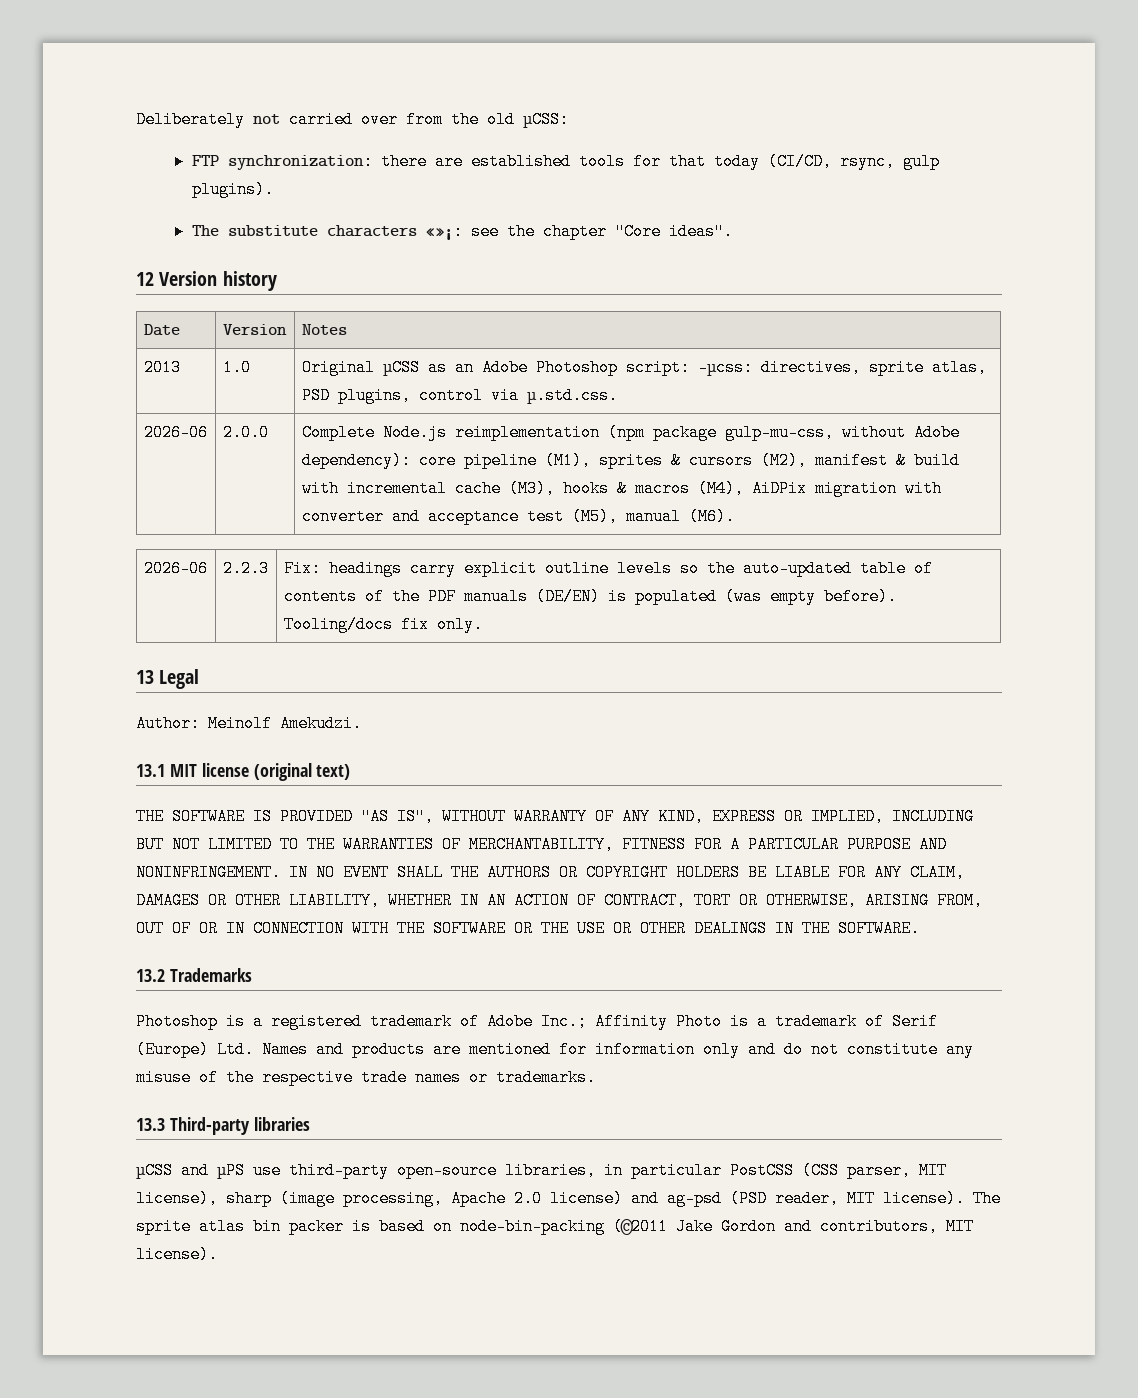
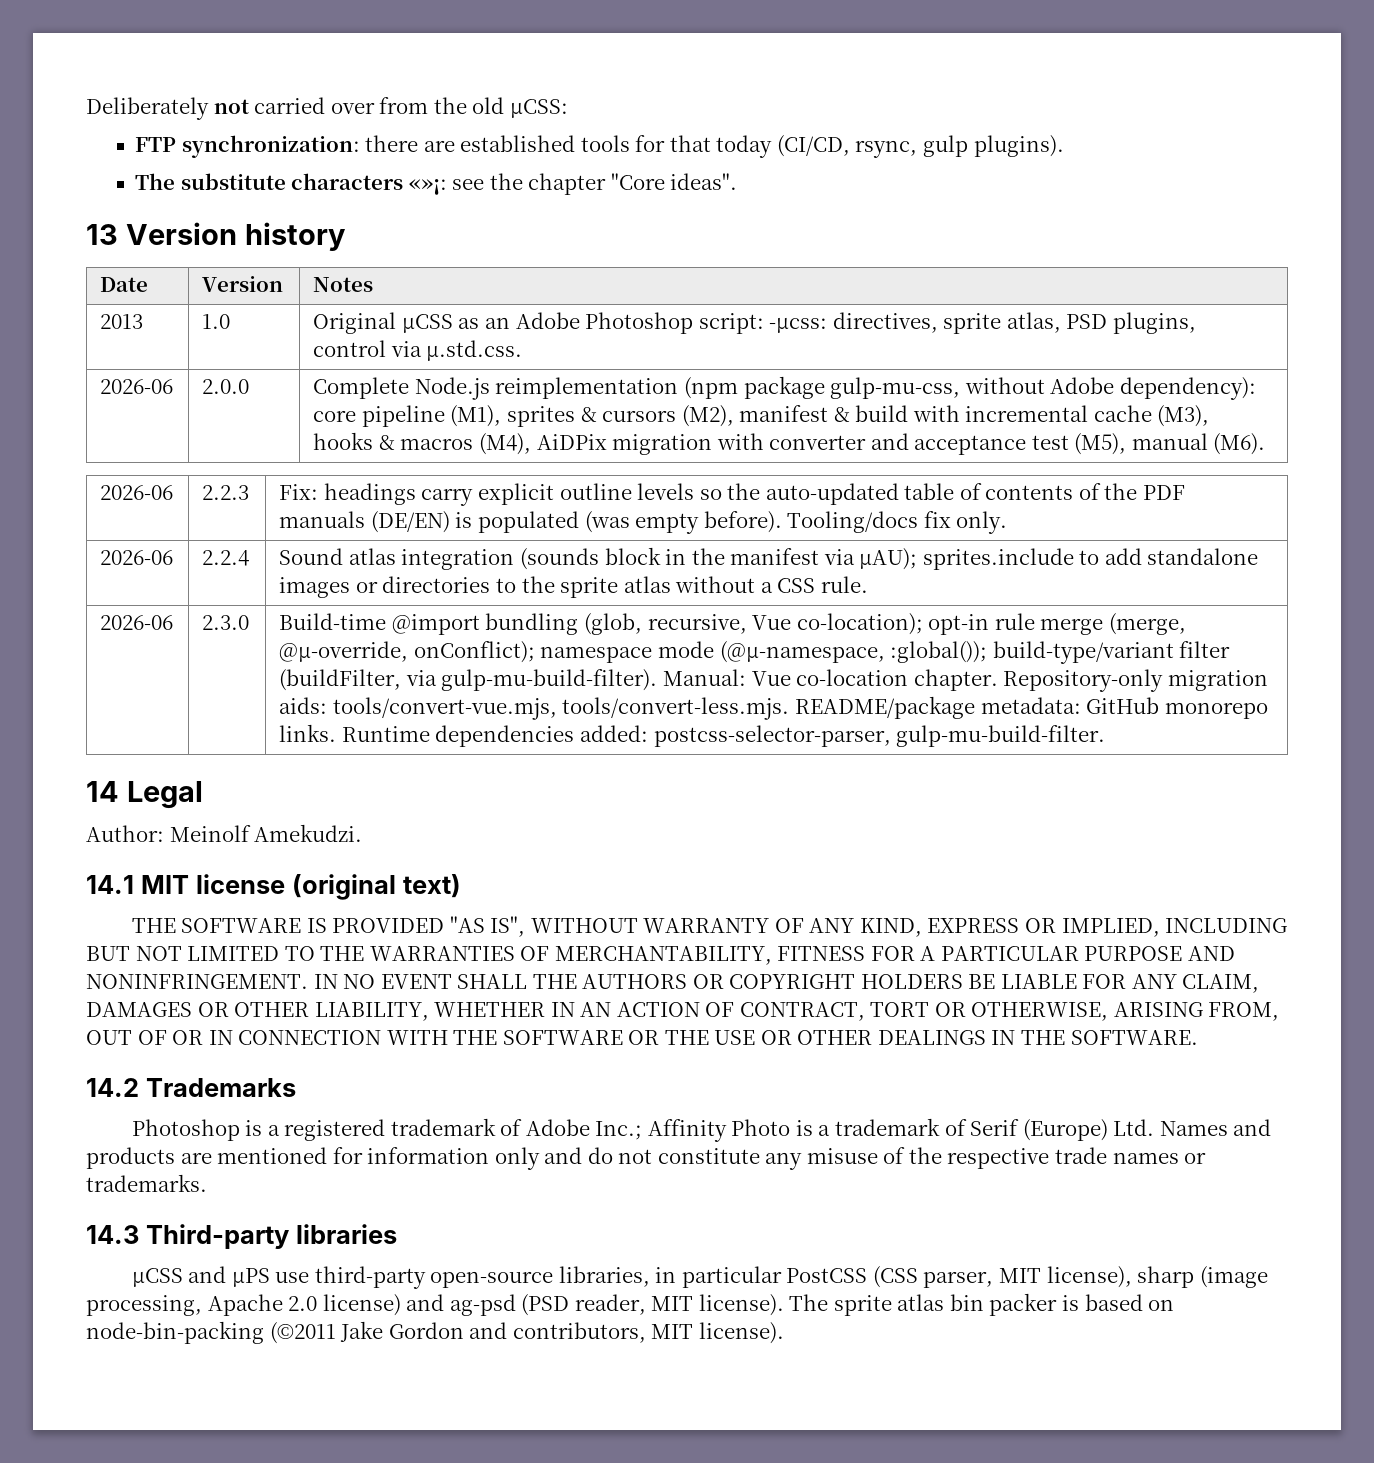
[136,272,154,286] 12 -> [86,224,118,245] 13
[136,670,154,684] // 13 -> [100,550,174,565] [202,550,250,566] [279,547,1259,570] [279,576,868,598] [100,615,174,630] [202,615,250,630] [279,613,1186,635] [279,641,1231,664] [279,669,1268,692] [279,696,1268,720] [279,724,1106,747] [86,781,119,802] // 2026-06 | 2.2.4 | Sound atlas integration (sounds block in the manifest via µAU); sprites.include to add standalone images or directories to the sprite atlas without a CSS rule. // 2026-06 | 2.3.0 | Build-time @import bundling (glob, recursive, Vue co-location); opt-in rule merge (merge, @µ-override, onConflict); namespace mode (@µ-namespace, :global()); build-type/variant filter (buildFilter, via gulp-mu-build-filter). Manual: Vue co-location chapter. Repository-only migration aids: tools/convert-vue.mjs, tools/convert-less.mjs. README/package metadata: GitHub monorepo links. Runtime dependencies added: postcss-selector-parser, gulp-mu-build-filter. // 14
[136,764,165,777] 13.1 -> [86,875,134,894] 14.1
[136,969,165,982] 13.2 -> [86,1078,139,1097] 14.2
[136,1118,165,1131] 13.3 -> [86,1225,139,1244] 14.3

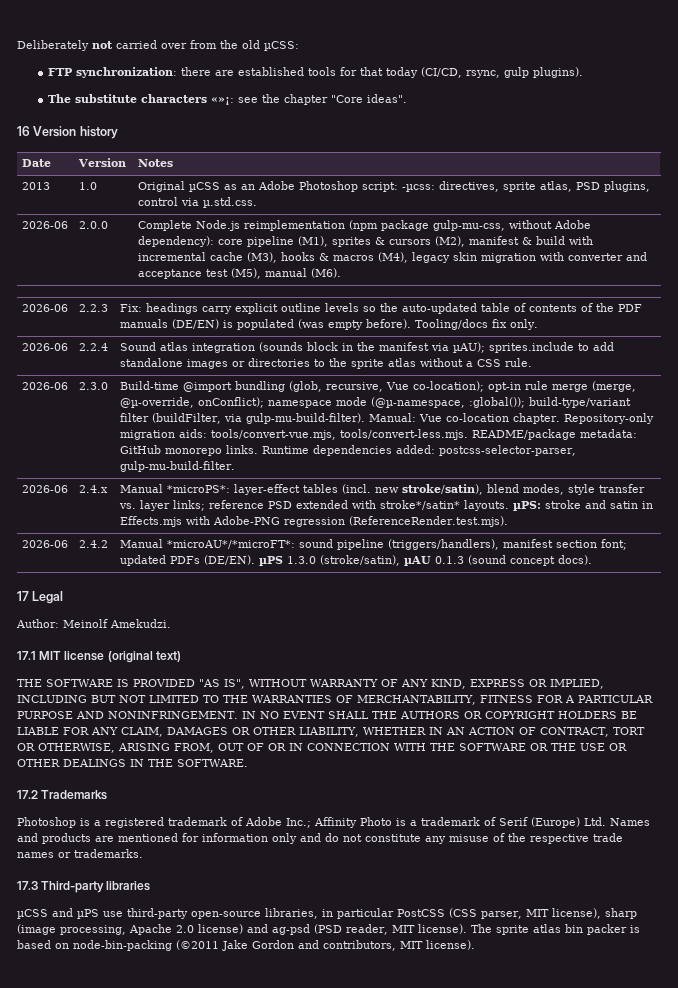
[86,224,118,245] 13 -> [17,126,30,136] 16
[536,434,607,450] AiDPix -> [412,252,478,263] legacy skin
[86,781,119,802] // 14 -> [22,485,69,493] [79,485,109,493] [120,484,646,495] [119,500,654,511] [120,516,509,527] [22,540,69,548] [79,540,109,548] [120,539,628,550] [120,555,593,566] [17,591,29,601] // 2026-06 | 2.4.x | Manual *microPS*: layer-effect tables (incl. new stroke/satin), blend modes, style transfer vs. layer links; reference PSD extended with stroke*/satin* layouts. µPS: stroke and satin in Effects.mjs with Adobe-PNG regression (ReferenceRender.test.mjs). // 2026-06 | 2.4.2 | Manual *microAU*/*microFT*: sound pipeline (triggers/handlers), manifest section font; updated PDFs (DE/EN). µPS 1.3.0 (stroke/satin), µAU 0.1.3 (sound concept docs). // 17
[86,875,134,894] 14.1 -> [17,651,36,660] 17.1
[86,1078,139,1097] 14.2 -> [17,790,38,799] 17.2
[86,1225,139,1244] 14.3 -> [17,881,38,890] 17.3

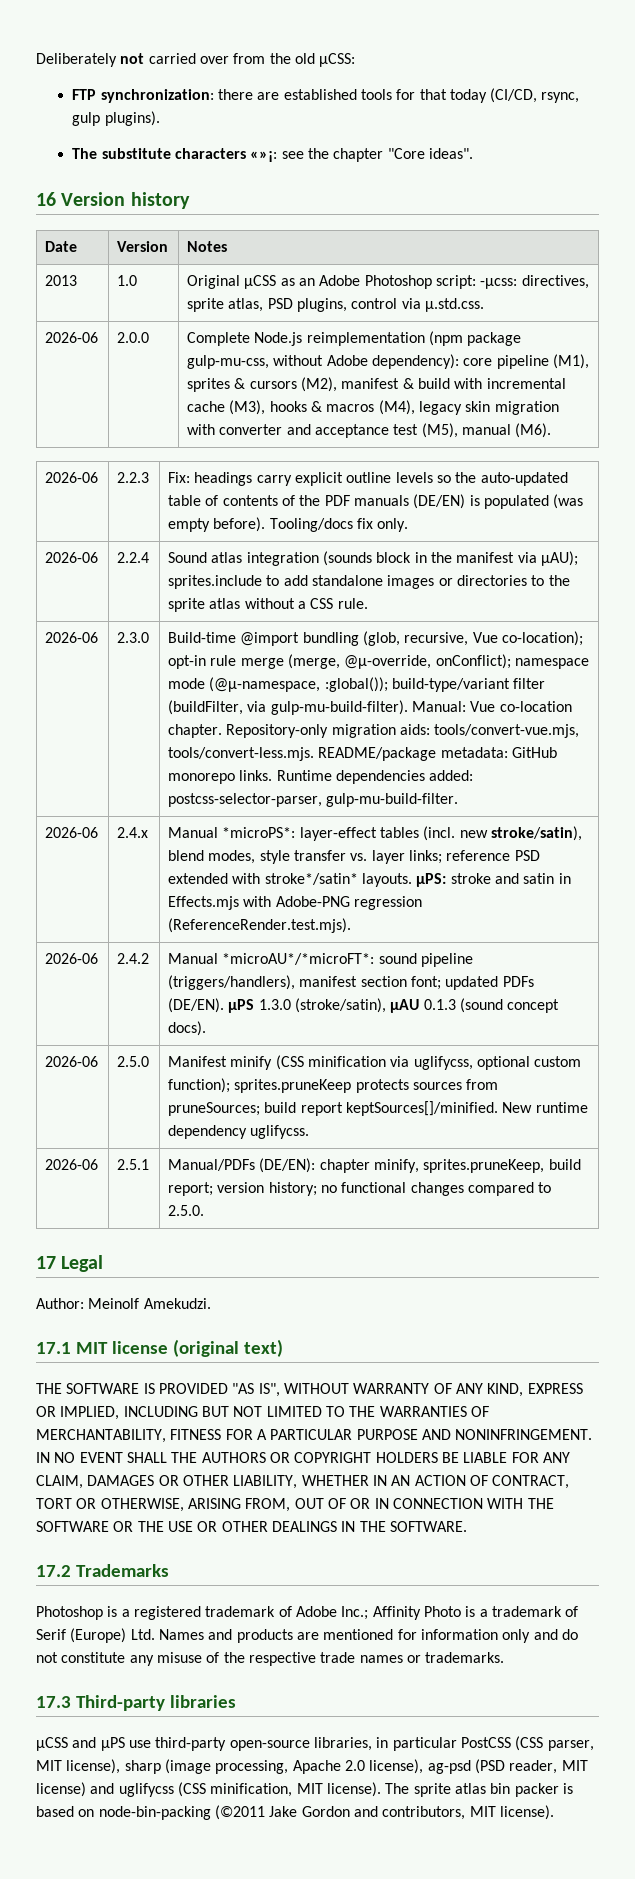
(593, 560) none -> [45,1056,99,1067] [117,1056,150,1067] [168,1055,582,1070] [168,1078,499,1093] [168,1101,588,1116] [168,1125,310,1139] [45,1159,99,1170] [117,1159,150,1170] [168,1158,581,1173] [168,1182,552,1196] [168,1205,205,1216] // 2026-06 | 2.5.0 | Manifest minify (CSS minification via uglifycss, optional custom function); sprites.pruneKeep protects sources from pruneSources; build report keptSources[]/minified. New runtime dependency uglifycss. // 2026-06 | 2.5.1 | Manual/PDFs (DE/EN): chapter minify, sprites.pruneKeep, build report; version history; no functional changes compared to 2.5.0.
[198,924,268,934] license) and -> [369,1759,424,1774] license),
(415, 929) none -> [36,1782,323,1797] license) and uglifycss (CSS minification, MIT

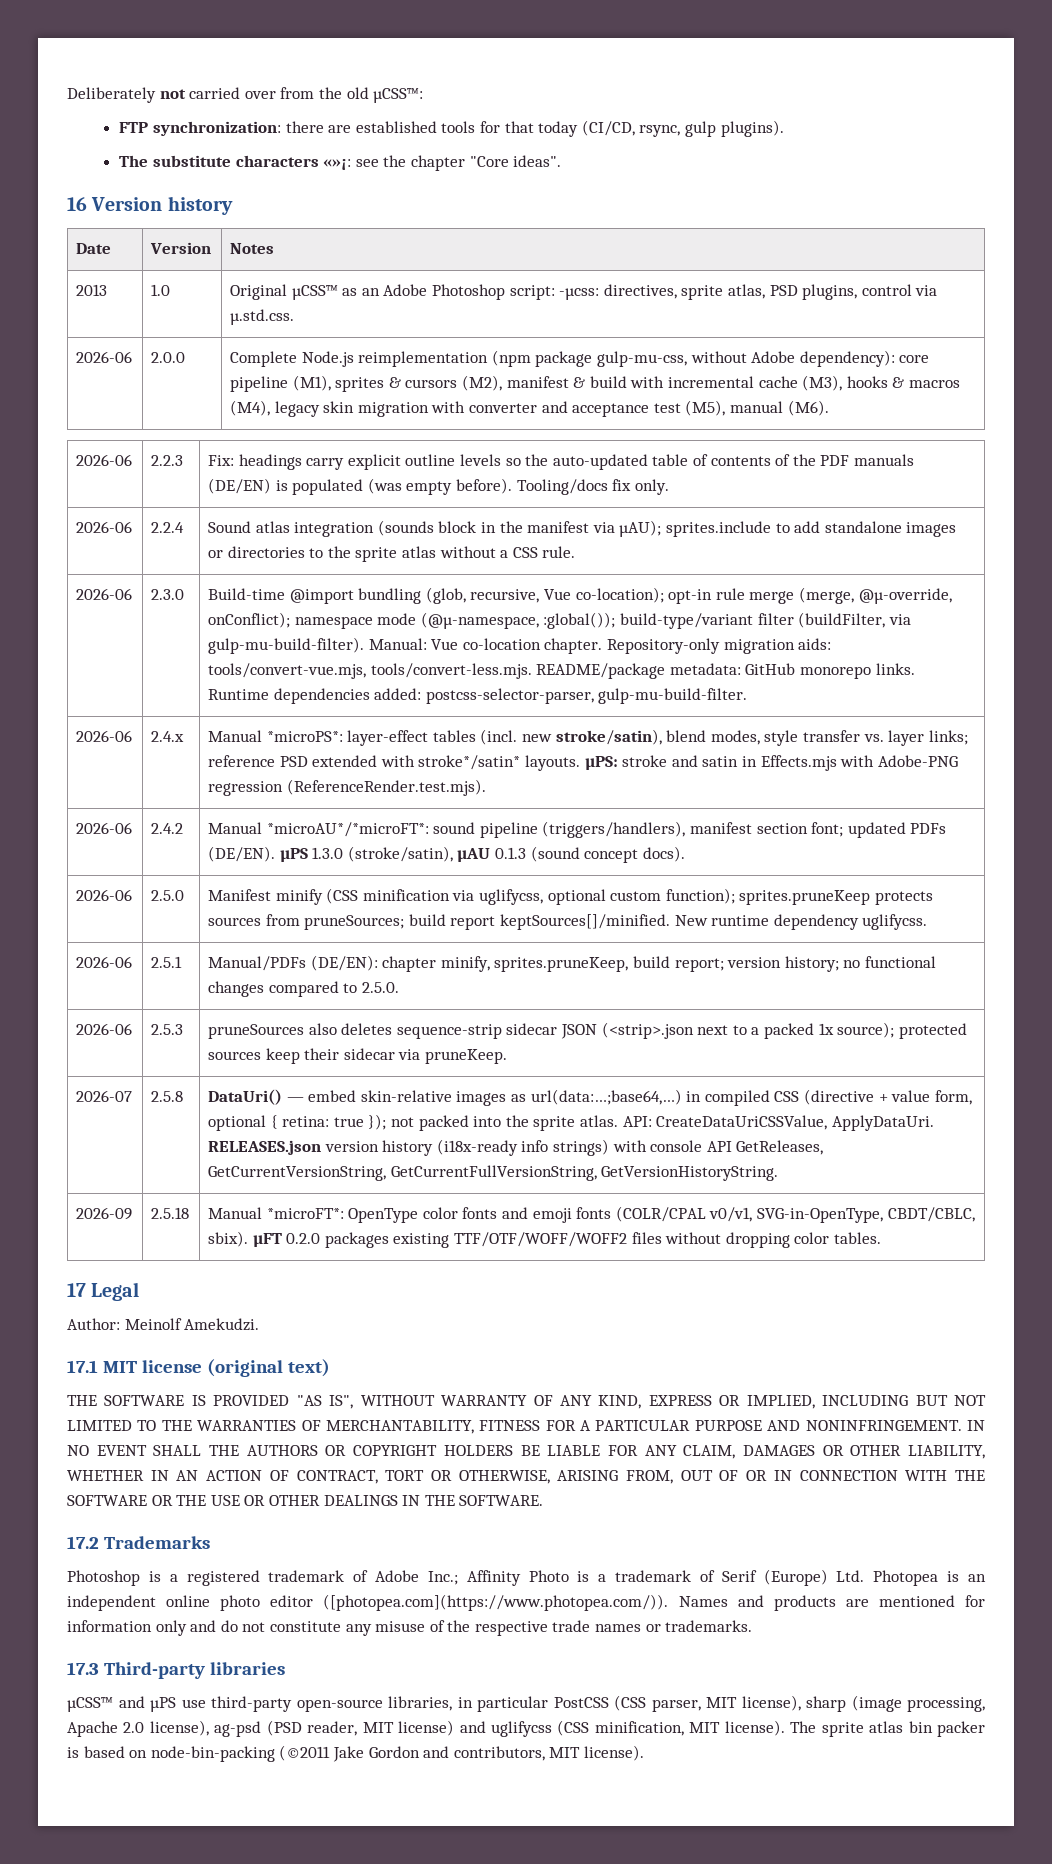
[319,53,356,67] µCSS: -> [373,88,424,103] µCSS™:
[244,275,277,289] µCSS -> [291,285,338,300] µCSS™
(205, 1210) none -> [76,1023,133,1035] [151,1024,184,1035] [208,1022,967,1039] [208,1048,508,1064] [76,1090,133,1102] [151,1091,184,1102] [208,1089,972,1106] [208,1114,934,1131] [208,1139,824,1156] [208,1165,779,1181] [76,1207,133,1220] [151,1207,190,1219] [208,1206,975,1223] [208,1231,881,1248] // 2026-06 | 2.5.3 | pruneSources also deletes sequence-strip sidecar JSON (<strip>.json next to a packed 1x source); protected sources keep their sidecar via pruneKeep. // 2026-07 | 2.5.8 | DataUri() — embed skin-relative images as url(data:…;base64,…) in compiled CSS (directive + value form, optional { retina: true }); not packed into the sprite atlas. API: CreateDataUriCSSValue, ApplyDataUri. RELEASES.json version history (i18x-ready info strings) with console API GetReleases, GetCurrentVersionString, GetCurrentFullVersionString, GetVersionHistoryString. // 2026-09 | 2.5.18 | Manual *microFT*: OpenType color fonts and emoji fonts (COLR/CPAL v0/v1, SVG-in-OpenType, CBDT/CBLC, sbix). µFT 0.2.0 packages existing TTF/OTF/WOFF/WOFF2 files without dropping color tables.
(155, 1634) none -> [873,1570,987,1586] [67,1594,669,1611] Photopea is an independent online photo editor ([photopea.com](https://www.photopea.com/)).
[36,1737,68,1751] µCSS -> [67,1697,113,1712] µCSS™

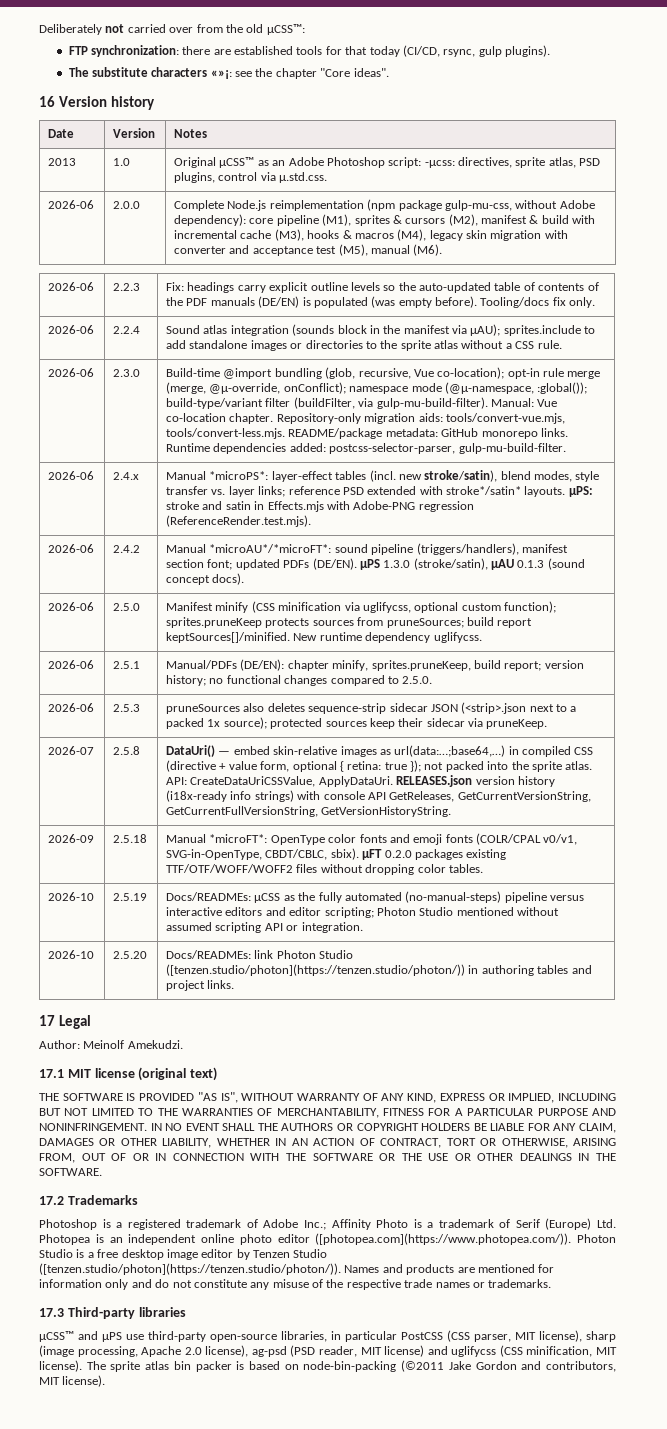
(881, 1238) none -> [48,892,95,901] [113,893,148,901] [166,891,585,903] [166,907,560,918] [166,922,363,933] [48,950,95,959] [113,951,148,959] [166,950,354,959] [166,964,592,976] [166,980,235,991] // 2026-10 | 2.5.19 | Docs/READMEs: µCSS as the fully automated (no-manual-steps) pipeline versus interactive editors and editor scripting; Photon Studio mentioned without assumed scripting API or integration. // 2026-10 | 2.5.20 | Docs/READMEs: link Photon Studio ([tenzen.studio/photon](https://tenzen.studio/photon/)) in authoring tables and project links.
(669, 1602) none -> [577,1234,616,1243] [39,1249,328,1260] [39,1263,341,1275] Photon Studio is a free desktop image editor by Tenzen Studio ([tenzen.studio/photon](https://tenzen.studio/photon/)).

